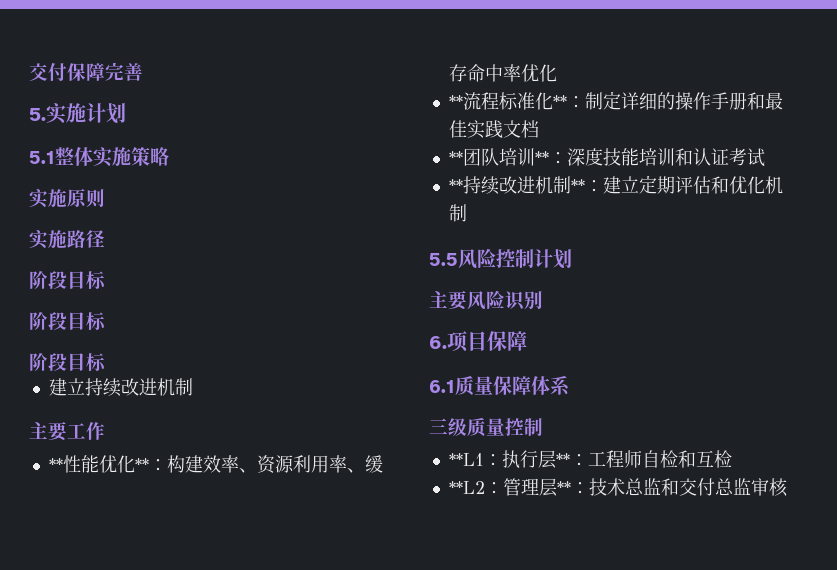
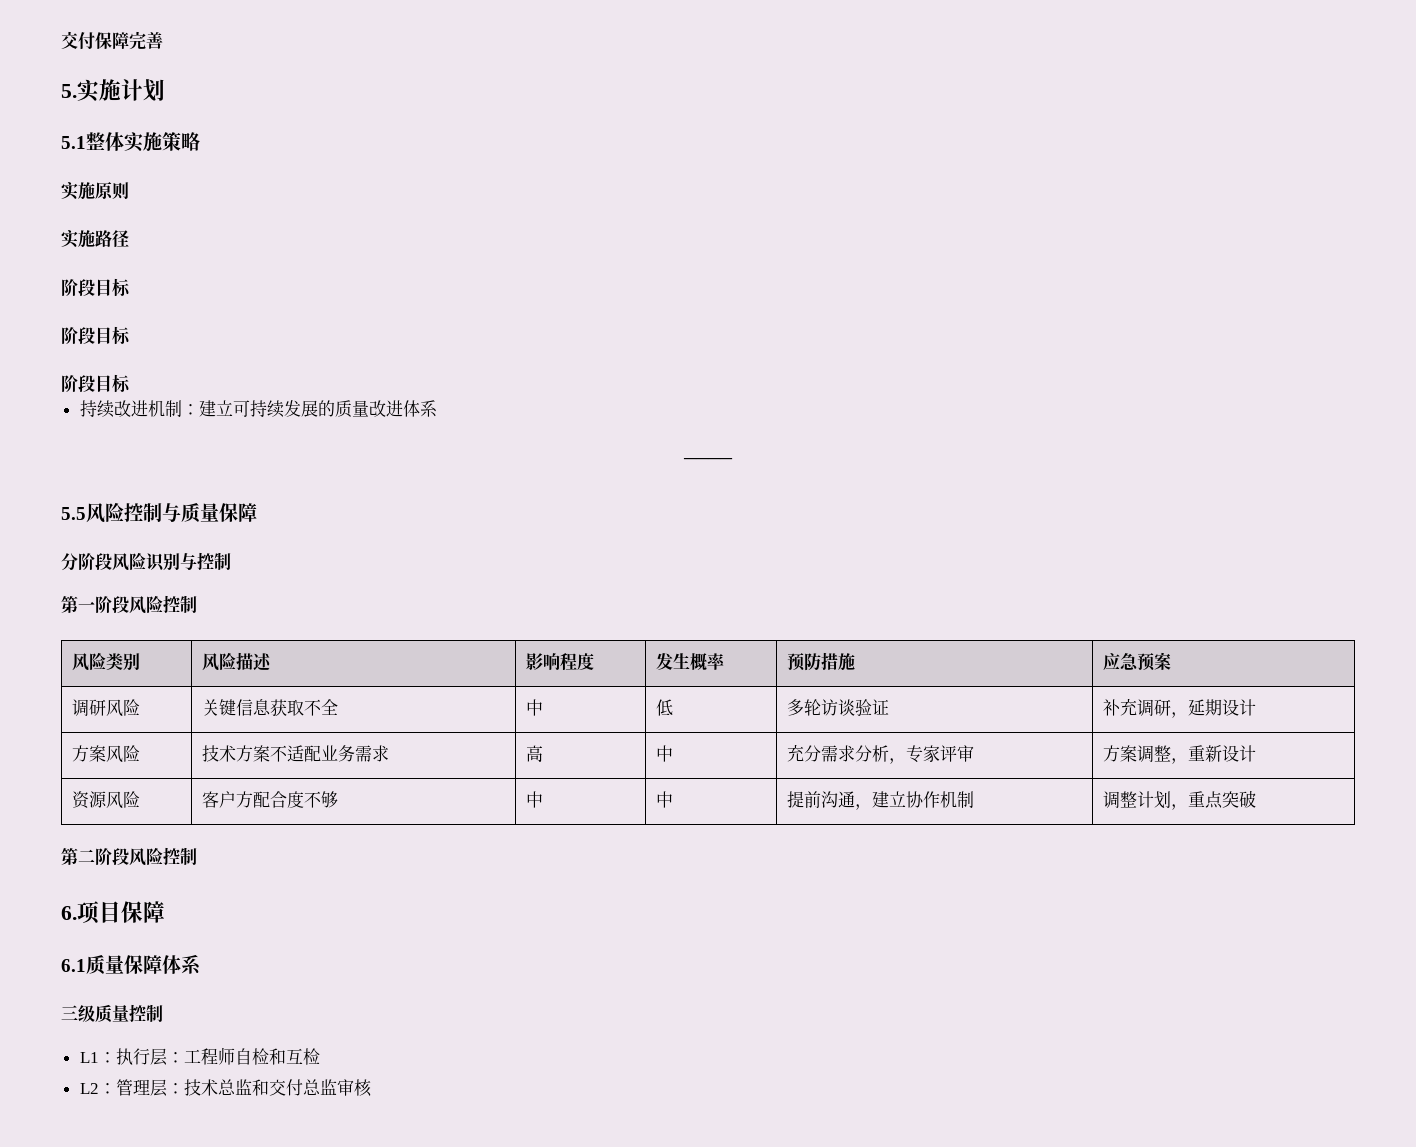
[48,378,193,397] [29,422,105,441] [48,455,383,474] [448,64,557,82] [448,91,783,110] [448,120,539,139] [448,148,765,167] [448,175,783,195] [448,204,467,222] [429,248,572,269] [429,290,543,311] 建立持续改进机制 // 主要工作 // **性能优化**：构建效率、资源利用率、缓存命中率优化 // **流程标准化**：制定详细的操作手册和最佳实践文档 // **团队培训**：深度技能培训和认证考试 // **持续改进机制**：建立定期评估和优化机制 // 5.5风险控制计划 // 主要风险识别 -> [79,400,437,418] [683,458,733,464] [61,502,257,523] [61,552,231,572] [61,595,197,614] [71,652,140,671] [201,652,272,671] [525,653,594,671] [655,653,725,671] [786,652,855,671] [1102,652,1171,671] [71,699,140,717] [201,699,338,716] [525,699,543,716] [655,699,673,716] [786,699,889,716] [1102,698,1256,718] [71,745,140,763] [201,745,389,762] [525,745,543,762] [655,745,673,762] [786,744,974,764] [1102,745,1256,764] [71,791,140,809] [201,791,338,808] [525,791,543,808] [655,791,673,808] [786,791,974,810] [1102,790,1256,810] [61,847,197,866] 持续改进机制：建立可持续发展的质量改进体系 // ──── // 5.5风险控制与质量保障 // 分阶段风险识别与控制 // 第一阶段风险控制 // 风险类别 | 风险描述 | 影响程度 | 发生概率 | 预防措施 | 应急预案 // 调研风险 | 关键信息获取不全 | 中 | 低 | 多轮访谈验证 | 补充调研，延期设计 // 方案风险 | 技术方案不适配业务需求 | 高 | 中 | 充分需求分析，专家评审 | 方案调整，重新设计 // 资源风险 | 客户方配合度不够 | 中 | 中 | 提前沟通，建立协作机制 | 调整计划，重点突破 // 第二阶段风险控制
[448,453,484,466] **L1 -> [79,1052,99,1063] L1
[555,453,570,466] ** -> (167, 1057) none
[448,481,485,494] **L2 -> [79,1083,99,1094] L2
[556,481,571,494] ** -> (167, 1088) none

